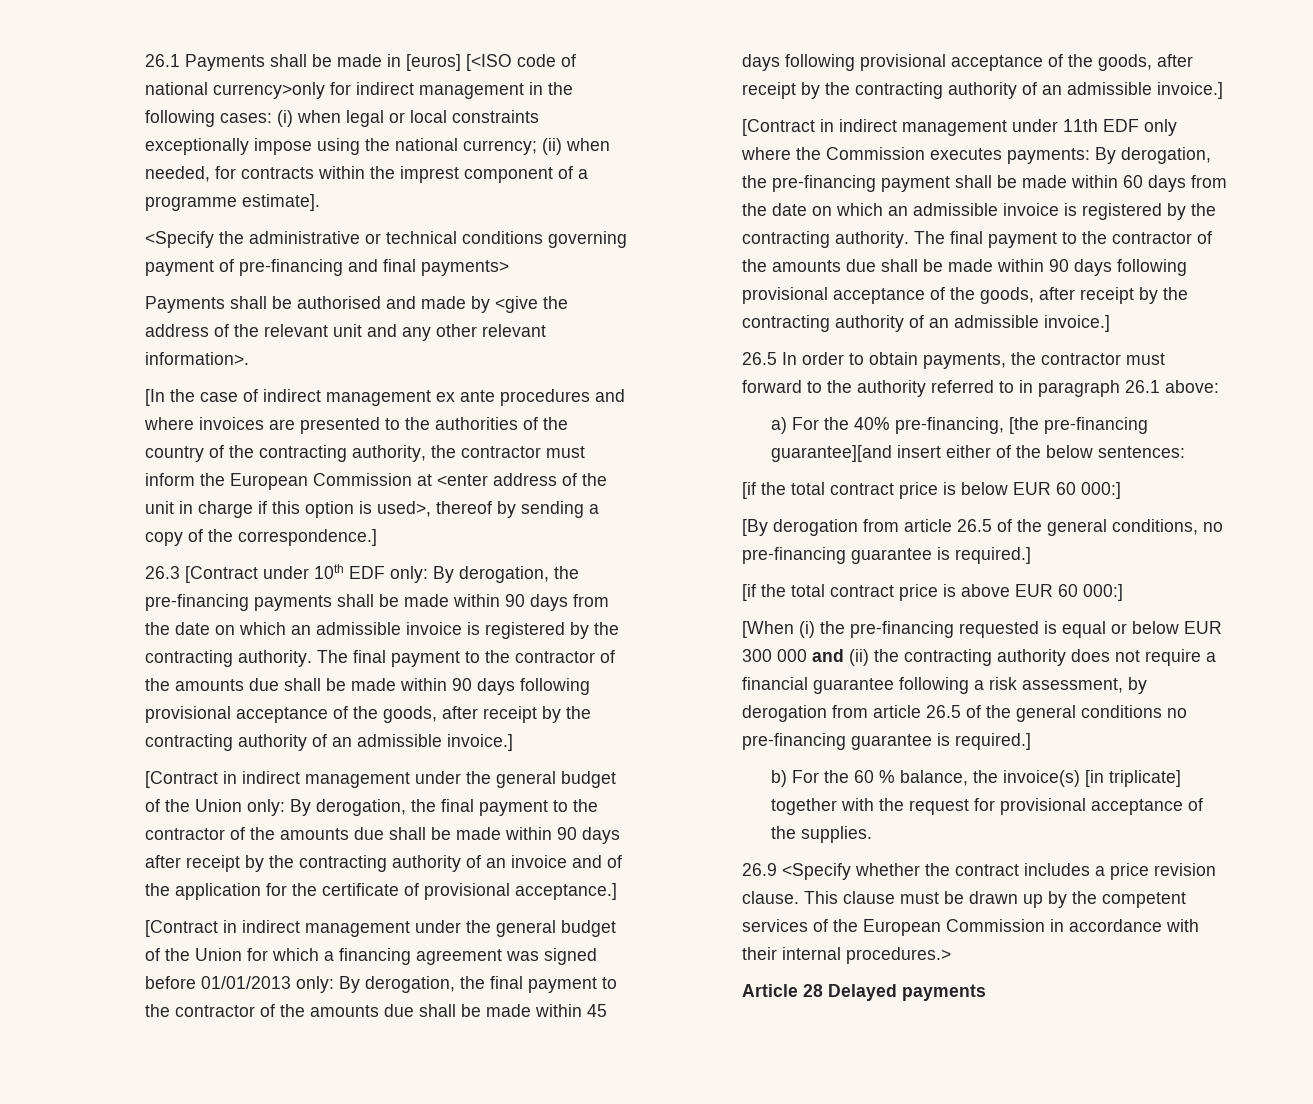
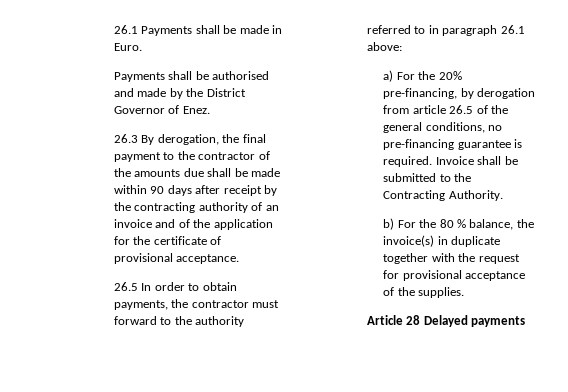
[405,54,576,71] [144,82,573,99] [144,110,539,127] [144,138,610,155] [144,166,588,183] [144,194,320,211] [144,231,627,248] [144,259,509,276] [euros] [<ISO code of national currency>only for indirect management in the following cases: (i) when legal or local constraints exceptionally impose using the national currency; (ii) when needed, for contracts within the imprest component of a programme estimate]. // <Specify the administrative or technical conditions governing payment of pre-financing and final payments> -> [114,43,143,51] Euro.
[494,296,568,313] [144,324,546,341] [144,352,249,365] [144,389,625,406] [143,417,568,434] [144,445,585,462] [144,473,607,490] [144,501,599,518] [144,529,377,546] [144,564,579,583] [144,594,609,611] [144,622,619,639] [144,650,615,667] [144,678,590,695] [144,706,591,723] [144,734,513,751] [144,771,616,788] [144,799,285,816] <give the address of the relevant unit and any other relevant information>. // [In the case of indirect management ex ante procedures and where invoices are presented to the authorities of the country of the contracting authority, the contractor must inform the European Commission at <enter address of the unit in charge if this option is used>, thereof by sending a copy of the correspondence.] // 26.3 [Contract under 10th EDF only: By derogation, the pre-financing payments shall be made within 90 days from the date on which an admissible invoice is registered by the contracting authority. The final payment to the contractor of the amounts due shall be made within 90 days following provisional acceptance of the goods, after receipt by the contracting authority of an admissible invoice.] // [Contract in indirect management under the general budget of the Union only: -> [186,88,246,97] [114,105,210,114] [114,134,139,143] the District Governor of Enez. // 26.3
[514,883,617,900] [144,920,616,937] [144,948,597,965] [144,976,617,993] [144,1004,607,1017] [741,54,1193,71] [741,82,1223,99] [741,119,1177,136] [740,147,1211,164] [741,175,1227,192] [741,203,1216,220] [741,231,1212,248] [741,259,1187,276] [741,287,1188,304] [741,315,1110,332] acceptance.] // [Contract in indirect management under the general budget of the Union for which a financing agreement was signed before 01/01/2013 only: By derogation, the final payment to the contractor of the amounts due shall be made within 45 days following provisional acceptance of the goods, after receipt by the contracting authority of an admissible invoice.] // [Contract in indirect management under 11th EDF only where the Commission executes payments: By derogation, the pre-financing payment shall be made within 60 days from the date on which an admissible invoice is registered by the contracting authority. The final payment to the contractor of the amounts due shall be made within 90 days following provisional acceptance of the goods, after receipt by the contracting authority of an admissible invoice.] -> [176,254,240,264] acceptance.
[854,417,1149,434] [771,445,1186,462] [741,482,1121,499] [741,519,768,536] 40% pre-financing, [the pre-financing guarantee][and insert either of the below sentences: // [if the total contract price is below EUR 60 000:] // [By -> [438,71,462,80] [383,88,474,99] 20% pre-financing, by
[954,547,1031,564] [741,584,1123,601] [741,621,1222,638] [741,649,1216,666] [741,677,1147,694] [741,705,1187,722] [741,733,1031,750] required.] // [if the total contract price is above EUR 60 000:] // [When (i) the pre-financing requested is equal or below EUR 300 000 and (ii) the contracting authority does not require a financial guarantee following a risk assessment, by derogation from article 26.5 of the general conditions no pre-financing guarantee is required.] -> [383,156,518,167] [383,173,472,182] [383,190,503,201] required. Invoice shall be submitted to the Contracting Authority.
[854,770,875,783] 60 -> [439,219,454,228] 80
[1085,770,1182,787] [in triplicate] -> [437,236,501,247] in duplicate
[741,863,1216,880] [741,891,1186,908] [741,919,1199,936] [741,947,951,964] // 26.9 <Specify whether the contract includes a price revision clause. This clause must be drawn up by the competent services of the European Commission in accordance with their internal procedures.> -> (465, 292) none

